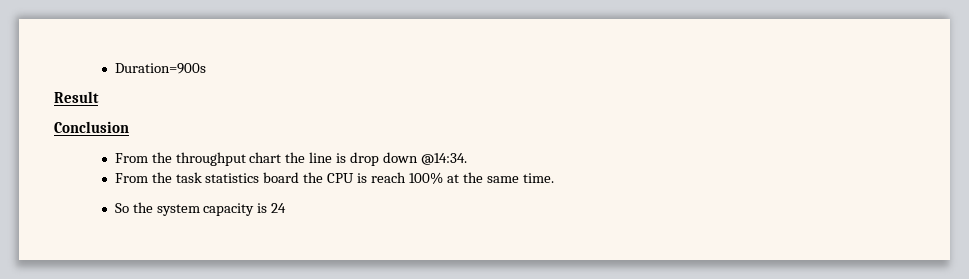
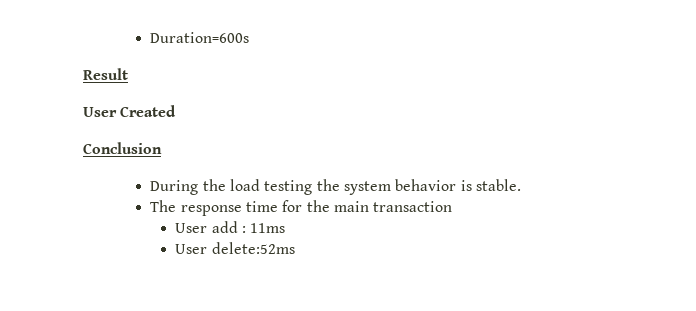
[114,63,206,74] Duration=900s -> [150,32,250,43] Duration=600s
(99, 97) none -> [83,105,177,117] // User Created
[114,152,467,166] [114,172,554,184] [114,202,287,216] From the throughput chart the line is drop down @14:34. // From the task statistics board the CPU is reach 100% at the same time. // So the system capacity is 24 -> [150,179,521,195] [150,200,453,216] [175,221,286,233] [175,242,295,254] During the load testing the system behavior is stable. // The response time for the main transaction // User add : 11ms // User delete:52ms

